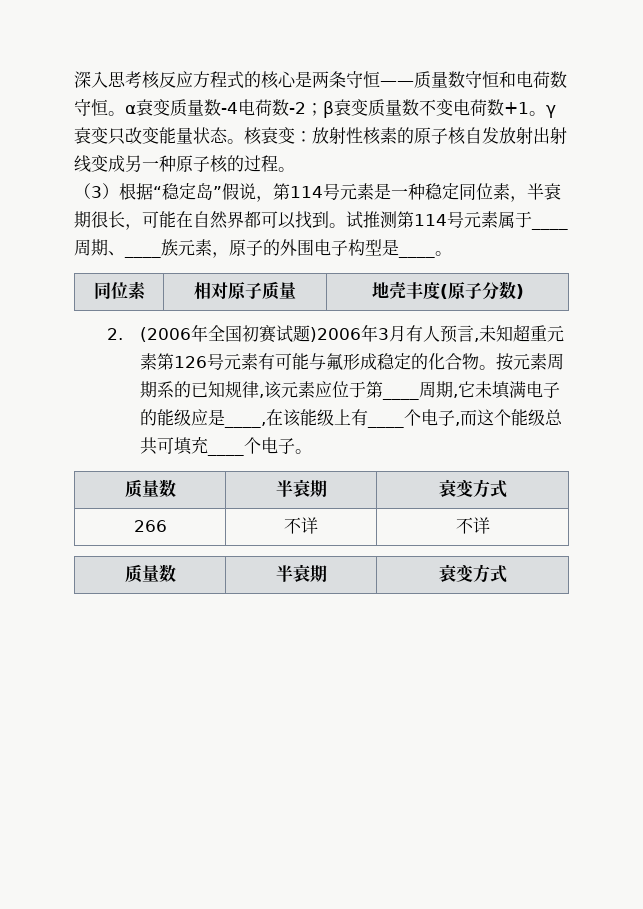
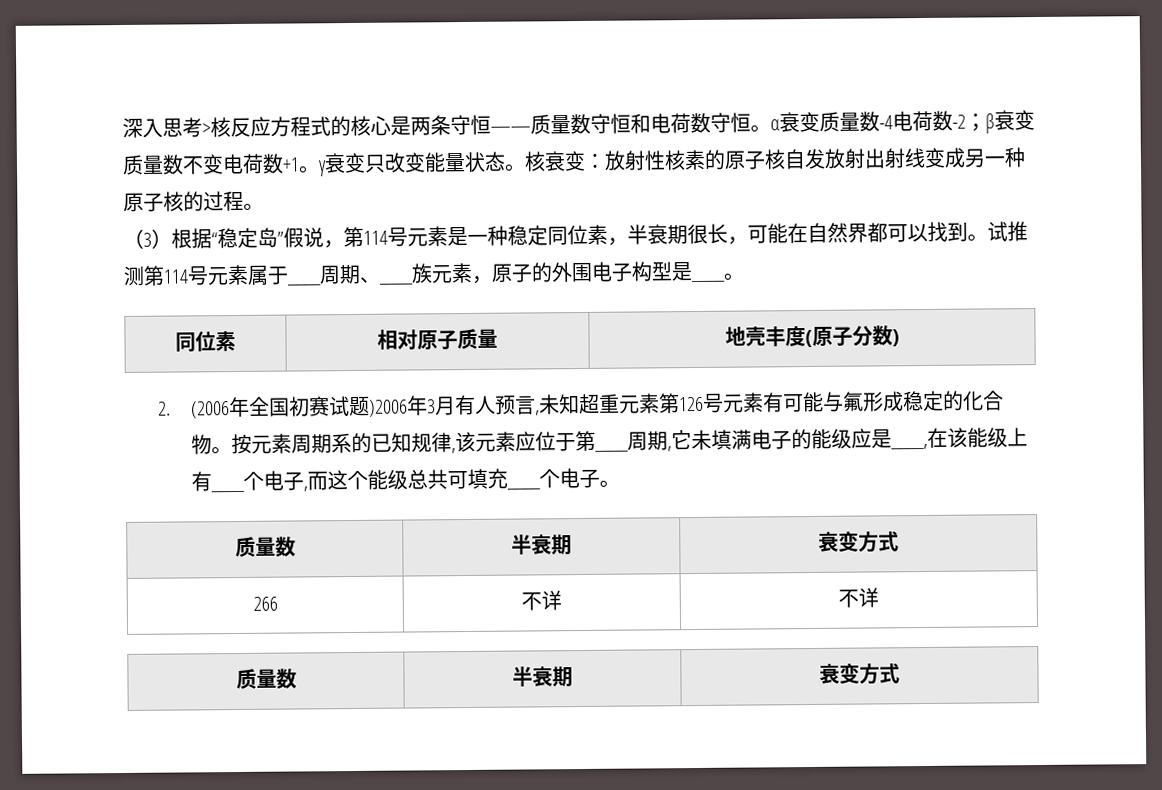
(142, 79) none -> [202,123,211,136] >

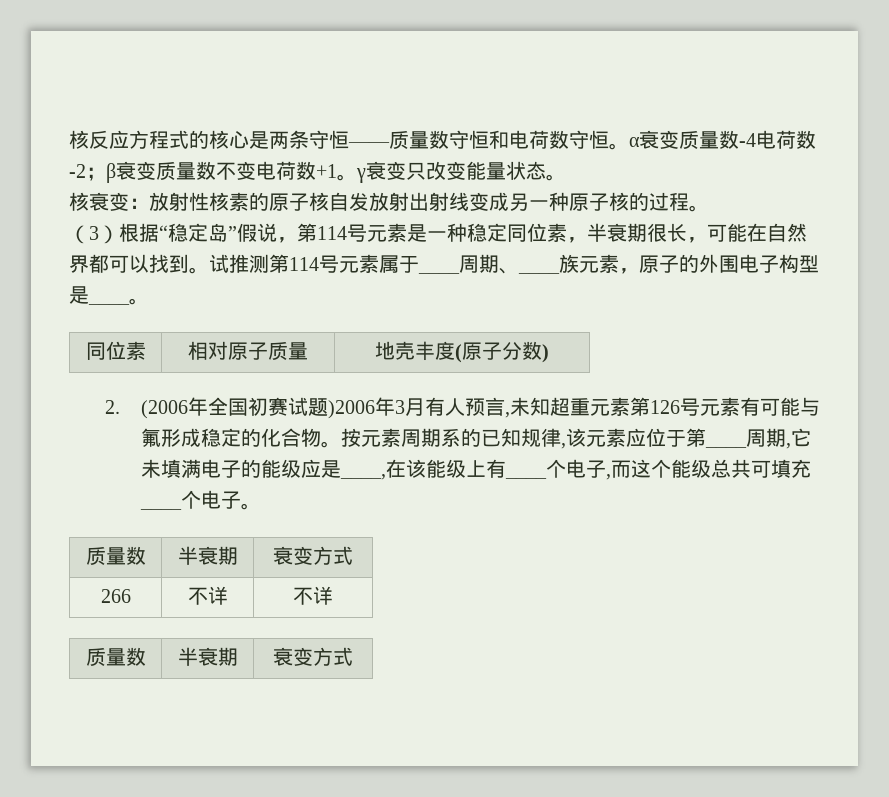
[122,117,211,138] 深入思考> -> (69, 139) none
(526, 167) none -> (566, 177) //

